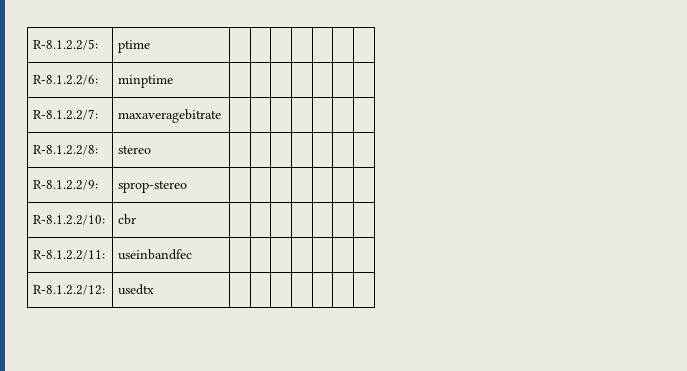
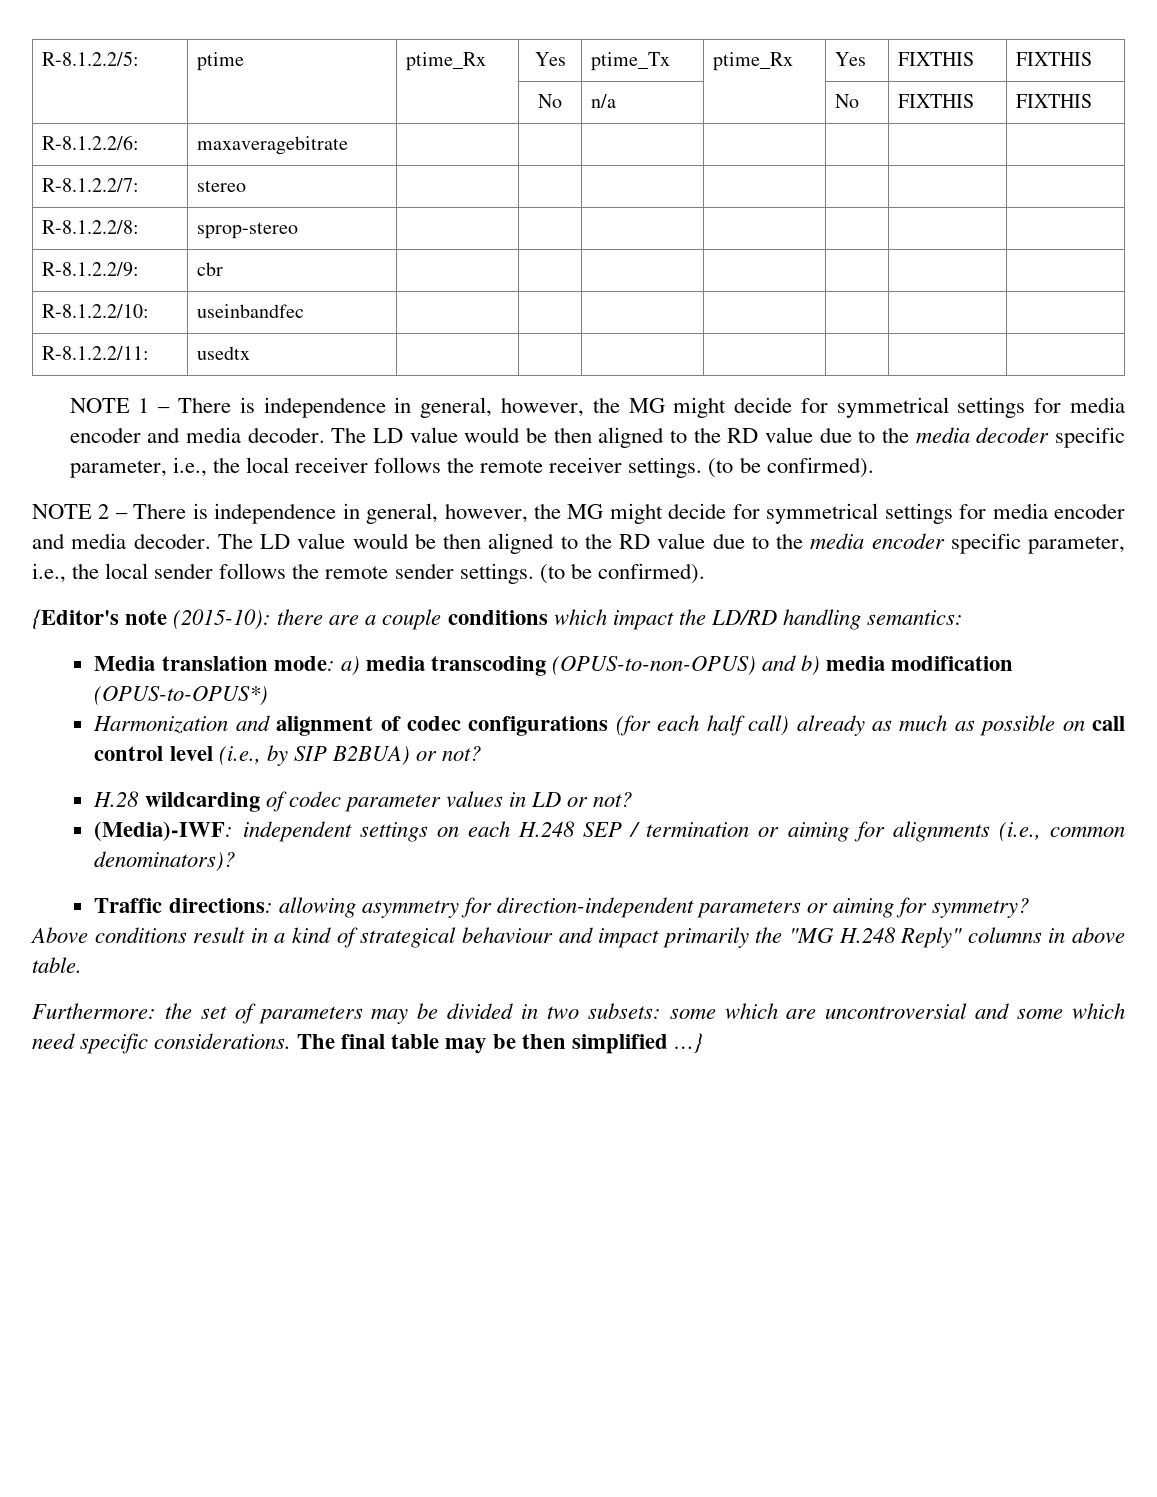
(151, 46) | | | | | | -> [405,52,486,71] [534,52,566,66] [590,52,670,71] [712,52,793,71] [834,52,866,66] [897,52,974,66] [1015,52,1092,66] [538,94,562,108] [590,94,616,108] [834,94,859,108] [897,94,974,108] [1015,94,1092,108] ptime_Rx | Yes | ptime_Tx | ptime_Rx | Yes | FIXTHIS | FIXTHIS // | | | No | n/a | | No | FIXTHIS | FIXTHIS
[118,75,174,88] minptime -> [196,136,348,155] maxaveragebitrate
[118,109,222,123] maxaveragebitrate -> [196,180,246,192] stereo
[118,145,152,154] stereo -> [196,222,298,239] sprop-stereo
[118,180,188,193] sprop-stereo -> [196,262,223,276] cbr
[118,214,137,225] cbr -> [196,304,304,318] useinbandfec
[118,249,193,260] [33,285,106,295] | useinbandfec | | | | | | | // R-8.1.2.2/12: -> (149, 353) none
(155, 289) none -> [69,397,1126,418] [69,427,1126,448] [69,457,874,478] [32,503,1126,524] [32,533,1125,554] [32,563,705,584] [32,609,963,630] [94,655,1014,676] [94,685,269,706] [93,715,1125,736] [94,745,481,766] [93,791,633,812] [94,821,1125,842] [94,851,236,872] [94,897,1030,918] [30,927,1125,948] [32,957,82,973] [32,1003,1125,1024] [32,1033,703,1054] // NOTE 1 – There is independence in general, however, the MG might decide for symmetrical settings for media encoder and media decoder. The LD value would be then aligned to the RD value due to the media decoder specific parameter, i.e., the local receiver follows the remote receiver settings. (to be confirmed). // NOTE 2 – There is independence in general, however, the MG might decide for symmetrical settings for media encoder and media decoder. The LD value would be then aligned to the RD value due to the media encoder specific parameter, i.e., the local sender follows the remote sender settings. (to be confirmed). // {Editor's note (2015-10): there are a couple conditions which impact the LD/RD handling semantics: // Media translation mode: a) media transcoding (OPUS-to-non-OPUS) and b) media modification (OPUS-to-OPUS*) // Harmonization and alignment of codec configurations (for each half call) already as much as possible on call control level (i.e., by SIP B2BUA) or not? // H.28 wildcarding of codec parameter values in LD or not? // (Media)-IWF: independent settings on each H.248 SEP / termination or aiming for alignments (i.e., common denominators)? // Traffic directions: allowing asymmetry for direction-independent parameters or aiming for symmetry? // Above conditions result in a kind of strategical behaviour and impact primarily the "MG H.248 Reply" columns in above table. // Furthermore: the set of parameters may be divided in two subsets: some which are uncontroversial and some which need specific considerations. The final table may be then simplified …}

